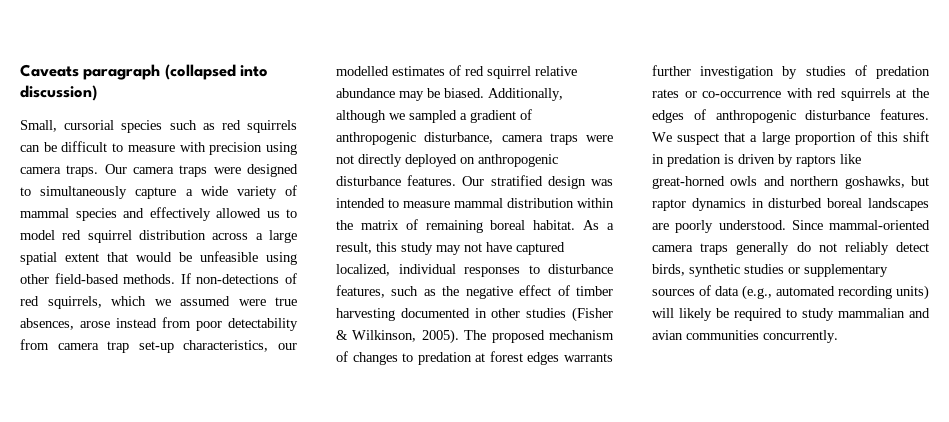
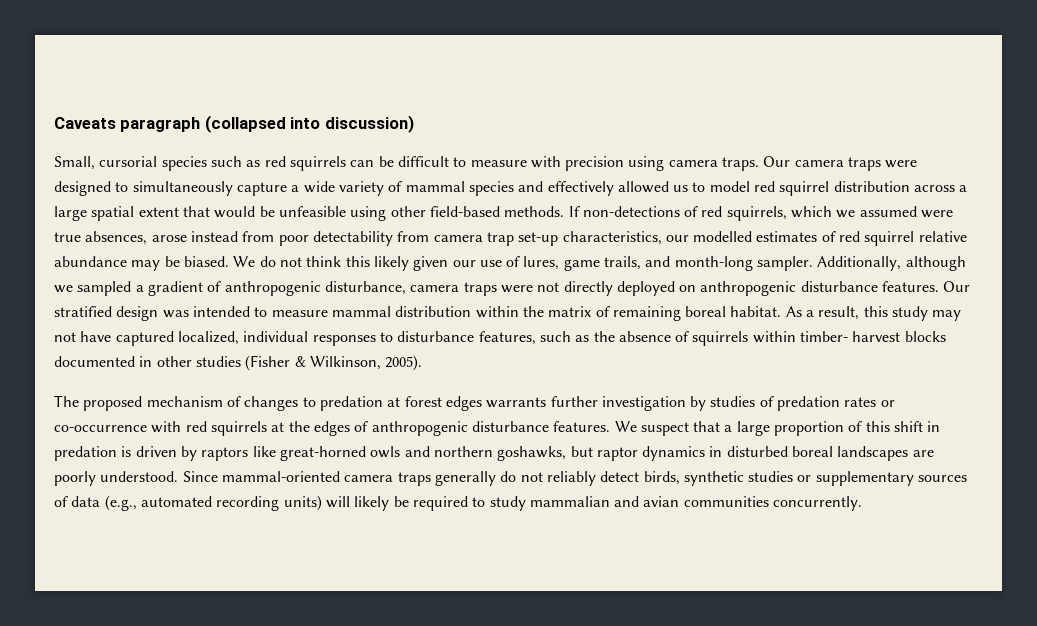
(484, 93) none -> [233,256,814,271] We do not think this likely given our use of lures, game trails, and month-long sampler.
[465,285,613,299] [336,308,395,321] negative effect of timber harvesting -> [618,331,946,346] absence of squirrels within timber- harvest blocks
(459, 336) none -> (423, 363) //

